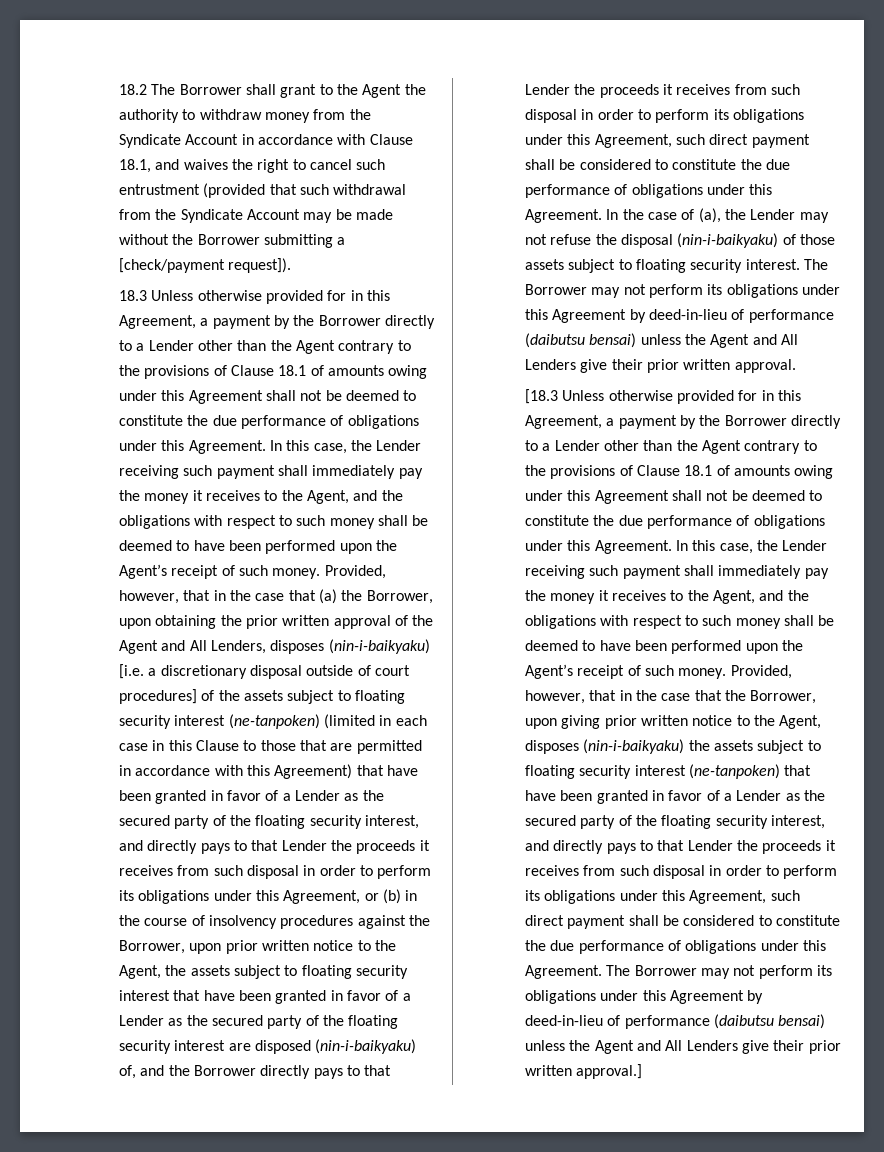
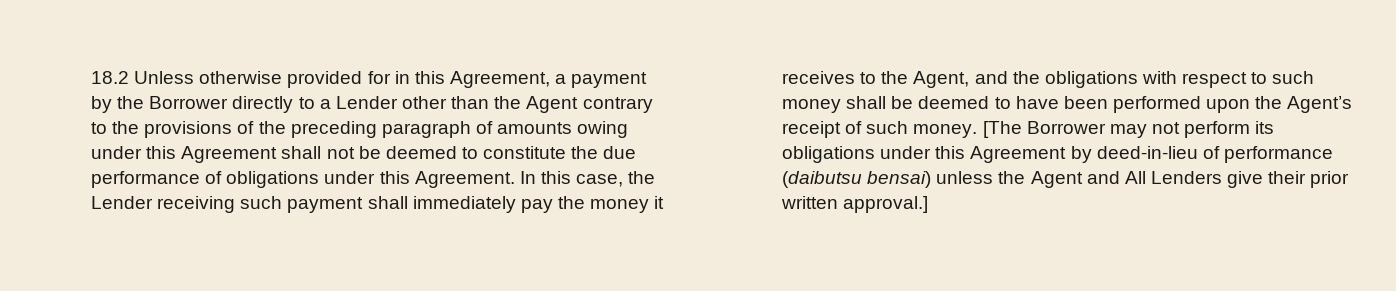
[151,84,426,98] [119,109,371,123] [119,134,413,148] [119,159,386,173] [119,183,407,198] [119,209,394,223] [119,234,346,248] [119,258,292,273] [119,290,148,301] The Borrower shall grant to the Agent the authority to withdraw money from the Syndicate Account in accordance with Clause 18.1, and waives the right to cancel such entrustment (provided that such withdrawal from the Syndicate Account may be made without the Borrower submitting a [check/payment request]). // 18.3 -> (130, 77) none
[231,365,307,376] Clause 18.1 -> [258,121,471,138] the preceding paragraph
[324,565,386,579] [119,589,433,604] [119,615,434,629] [119,639,430,654] [119,664,411,679] [119,689,406,704] [119,714,427,729] [119,740,422,754] [119,764,419,779] [119,790,384,804] [119,815,420,829] [119,840,430,854] [119,865,432,879] [119,889,418,904] [119,915,431,929] [119,940,397,954] [119,965,409,979] [119,990,411,1004] [119,1015,399,1029] [119,1039,417,1054] [119,1065,392,1079] [525,84,801,98] [525,109,805,123] [525,134,810,148] [525,159,791,170] [525,184,773,198] [525,208,829,223] [525,233,836,248] [525,259,829,273] [525,284,841,298] [525,309,834,323] [525,333,799,348] [525,359,796,373] [525,389,802,404] [525,415,842,429] [525,440,817,454] [525,465,834,479] [525,490,823,504] [525,515,825,529] [525,540,828,554] [525,565,829,579] [525,590,809,604] [525,615,835,629] [525,640,804,654] [525,664,792,679] [525,690,817,704] [525,715,822,729] [525,739,821,754] [525,764,812,779] [525,790,825,804] [525,815,826,829] [525,840,836,854] [525,865,838,879] [525,890,800,904] [525,915,841,929] [525,940,827,954] [525,965,631,979] Provided, however, that in the case that (a) the Borrower, upon obtaining the prior written approval of the Agent and All Lenders, disposes (nin-i-baikyaku) [i.e. a discretionary disposal outside of court procedures] of the assets subject to floating security interest (ne-tanpoken) (limited in each case in this Clause to those that are permitted in accordance with this Agreement) that have been granted in favor of a Lender as the secured party of the floating security interest, and directly pays to that Lender the proceeds it receives from such disposal in order to perform its obligations under this Agreement, or (b) in the course of insolvency procedures against the Borrower, upon prior written notice to the Agent, the assets subject to floating security interest that have been granted in favor of a Lender as the secured party of the floating security interest are disposed (nin-i-baikyaku) of, and the Borrower directly pays to that Lender the proceeds it receives from such disposal in order to perform its obligations under this Agreement, such direct payment shall be considered to constitute the due performance of obligations under this Agreement. In the case of (a), the Lender may not refuse the disposal (nin-i-baikyaku) of those assets subject to floating security interest. The Borrower may not perform its obligations under this Agreement by deed-in-lieu of performance (daibutsu bensai) unless the Agent and All Lenders give their prior written approval. // [18.3 Unless otherwise provided for in this Agreement, a payment by the Borrower directly to a Lender other than the Agent contrary to the provisions of Clause 18.1 of amounts owing under this Agreement shall not be deemed to constitute the due performance of obligations under this Agreement. In this case, the Lender receiving such payment shall immediately pay the money it receives to the Agent, and the obligations with respect to such money shall be deemed to have been performed upon the Agent’s receipt of such money. Provided, however, that in the case that the Borrower, upon giving prior written notice to the Agent, disposes (nin-i-baikyaku) the assets subject to floating security interest (ne-tanpoken) that have been granted in favor of a Lender as the secured party of the floating security interest, and directly pays to that Lender the proceeds it receives from such disposal in order to perform its obligations under this Agreement, such direct payment shall be considered to constitute the due performance of obligations under this Agreement. The -> [982,121,1022,138] [The

